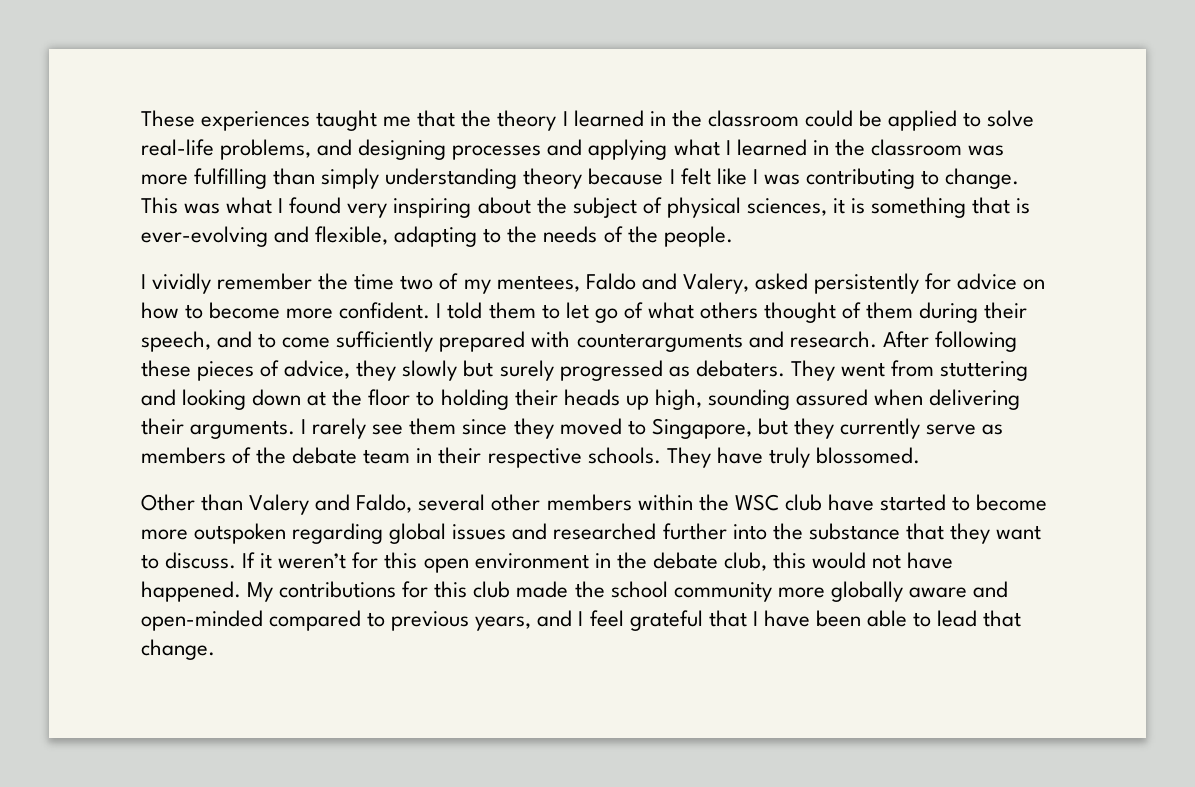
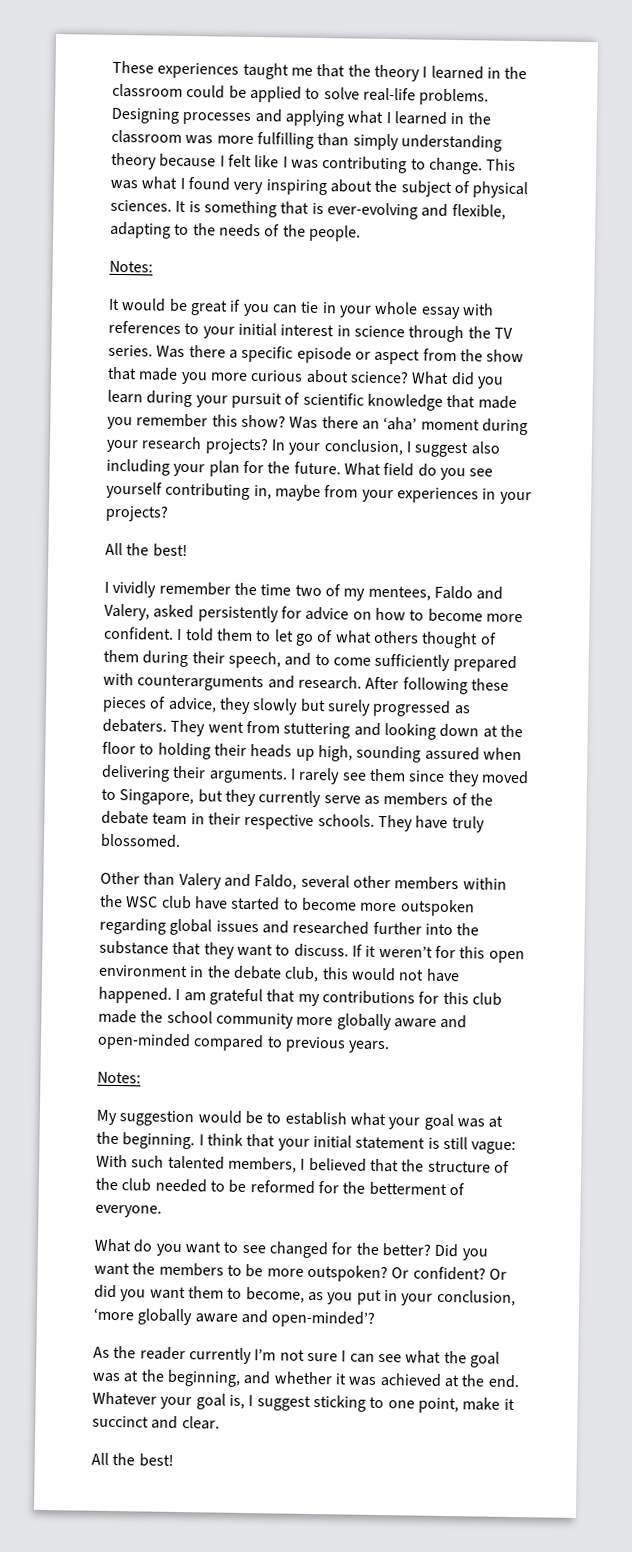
[220,139,447,160] problems, and designing -> [419,88,490,106] [111,107,179,124] problems. Designing
[746,198,845,216] sciences, it -> [110,199,187,212] sciences. It
(733, 236) none -> [109,260,153,273] [108,298,494,320] [108,320,513,343] [108,344,525,365] [107,366,504,389] [107,389,517,411] [107,413,528,436] [106,436,501,458] [106,458,494,481] [106,481,532,505] [105,504,169,522] [105,542,188,558] // Notes: // It would be great if you can tie in your whole essay with references to your initial interest in science through the TV series. Was there a specific episode or aspect from the show that made you more curious about science? What did you learn during your pursuit of scientific knowledge that made you remember this show? Was there an ‘aha’ moment during your research projects? In your conclusion, I suggest also including your plan for the future. What field do you see yourself contributing in, maybe from your experiences in your projects? // All the best!
[247,582,274,602] My -> [175,988,320,1007] I am grateful that my
[475,610,1022,631] [141,639,215,660] years, and I feel grateful that I have been able to lead that change. -> [348,1040,391,1054] [97,1071,141,1084] [96,1109,504,1131] [96,1131,517,1155] [96,1154,510,1173] [95,1177,465,1197] [95,1204,162,1218] [94,1238,488,1261] [94,1262,507,1283] [94,1284,516,1307] [93,1307,376,1328] [93,1346,500,1368] [92,1369,520,1389] [92,1391,515,1414] [92,1415,220,1430] [91,1452,174,1467] years. // Notes: // My suggestion would be to establish what your goal was at the beginning. I think that your initial statement is still vague: With such talented members, I believed that the structure of the club needed to be reformed for the betterment of everyone. // What do you want to see changed for the better? Did you want the members to be more outspoken? Or confident? Or did you want them to become, as you put in your conclusion, ‘more globally aware and open-minded’? // As the reader currently I’m not sure I can see what the goal was at the beginning, and whether it was achieved at the end. Whatever your goal is, I suggest sticking to one point, make it succinct and clear. // All the best!

